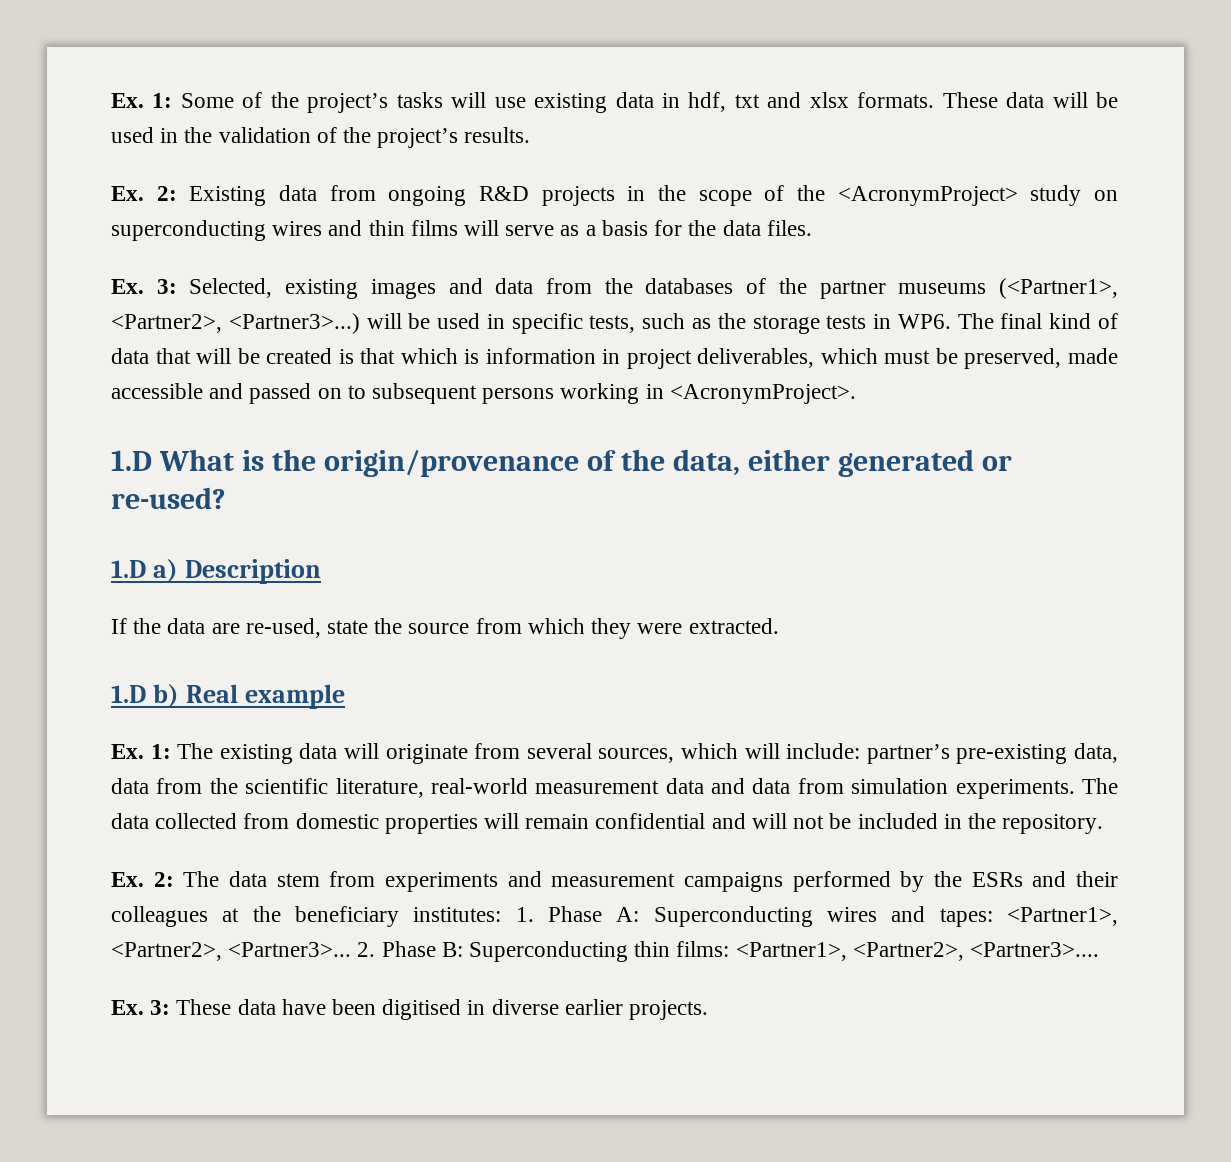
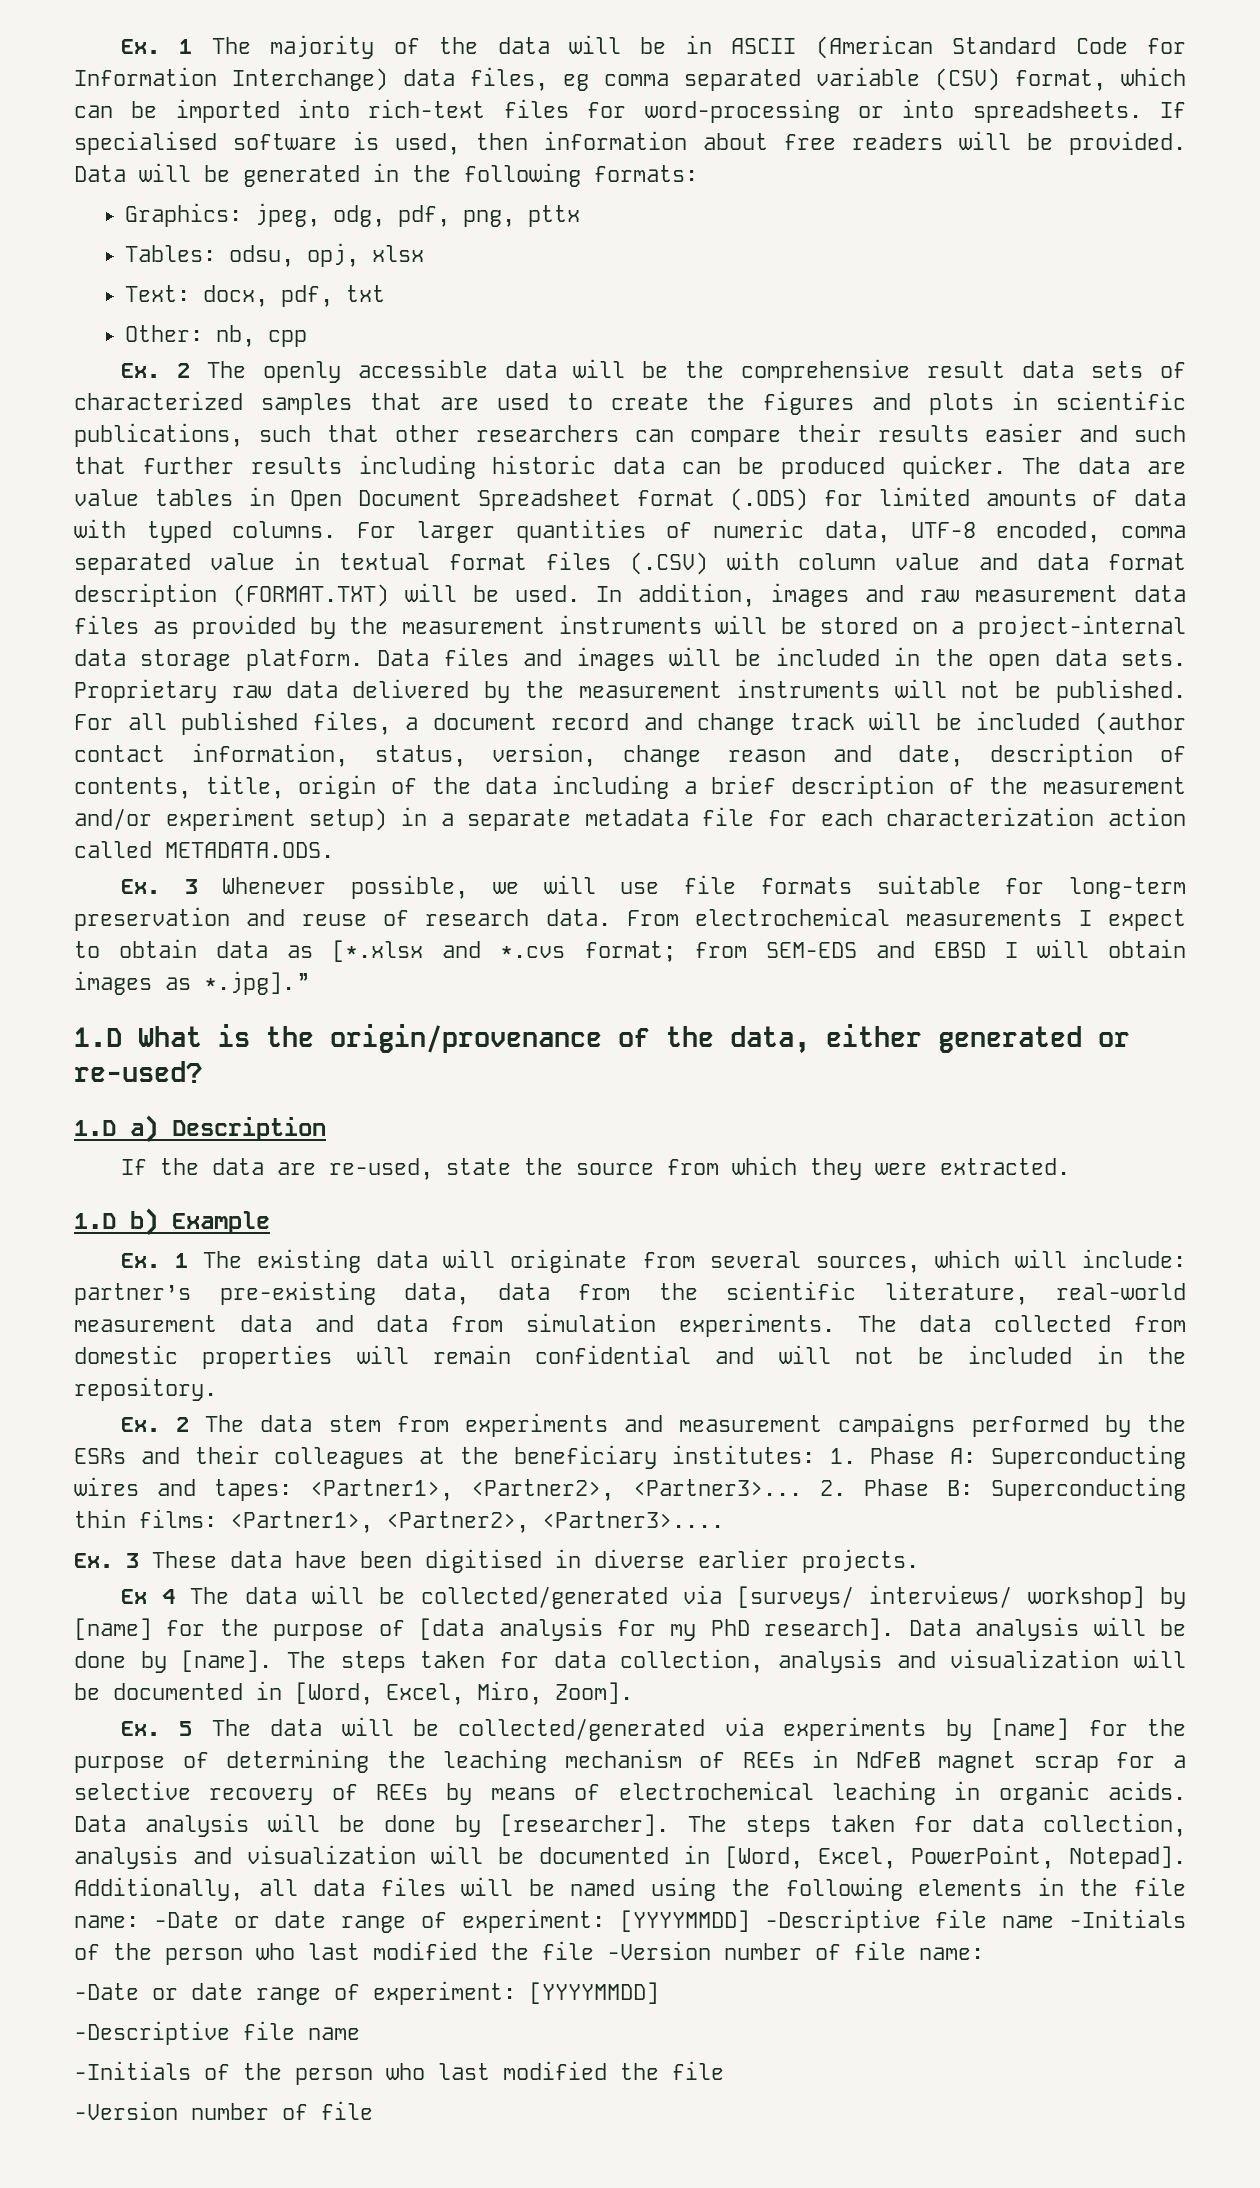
[111,92,1119,113] [111,127,531,148] [111,185,1118,206] [111,220,812,241] [111,278,1118,299] [111,313,1119,334] [111,348,1118,369] [111,383,856,404] Ex. 1: Some of the project’s tasks will use existing data in hdf, txt and xlsx formats. These data will be used in the validation of the project’s results. // Ex. 2: Existing data from ongoing R&D projects in the scope of the <AcronymProject> study on superconducting wires and thin films will serve as a basis for the data files. // Ex. 3: Selected, existing images and data from the databases of the partner museums (<Partner1>, <Partner2>, <Partner3>...) will be used in specific tests, such as the storage tests in WP6. The final kind of data that will be created is that which is information in project deliverables, which must be preserved, made accessible and passed on to subsequent persons working in <AcronymProject>. -> [120,35,1186,59] [74,67,1186,91] [74,99,1186,123] [74,131,1186,155] [74,163,698,187] [125,203,581,227] [125,243,425,267] [125,285,386,307] [125,325,308,347] [120,359,1186,383] [74,391,1186,415] [74,423,1186,447] [74,455,1187,479] [74,487,1186,511] [74,519,1187,543] [74,551,1186,575] [74,583,1186,607] [74,615,1187,639] [74,647,1187,671] [74,679,1187,703] [74,711,1186,735] [74,743,1187,767] [74,775,1186,799] [74,807,1186,831] [74,841,334,858] [120,875,1186,899] [74,907,1186,931] [74,939,1186,962] [74,971,308,995] Ex. 1 The majority of the data will be in ASCII (American Standard Code for Information Interchange) data files, eg comma separated variable (CSV) format, which can be imported into rich-text files for word-processing or into spreadsheets. If specialised software is used, then information about free readers will be provided. Data will be generated in the following formats: // Graphics: jpeg, odg, pdf, png, pttx // Tables: odsu, opj, xlsx // Text: docx, pdf, txt // Other: nb, cpp // Ex. 2 The openly accessible data will be the comprehensive result data sets of characterized samples that are used to create the figures and plots in scientific publications, such that other researchers can compare their results easier and such that further results including historic data can be produced quicker. The data are value tables in Open Document Spreadsheet format (.ODS) for limited amounts of data with typed columns. For larger quantities of numeric data, UTF-8 encoded, comma separated value in textual format files (.CSV) with column value and data format description (FORMAT.TXT) will be used. In addition, images and raw measurement data files as provided by the measurement instruments will be stored on a project-internal data storage platform. Data files and images will be included in the open data sets. Proprietary raw data delivered by the measurement instruments will not be published. For all published files, a document record and change track will be included (author contact information, status, version, change reason and date, description of contents, title, origin of the data including a brief description of the measurement and/or experiment setup) in a separate metadata file for each characterization action called METADATA.ODS. // Ex. 3 Whenever possible, we will use file formats suitable for long-term preservation and reuse of research data. From electrochemical measurements I expect to obtain data as [*.xlsx and *.cvs format; from SEM-EDS and EBSD I will obtain images as *.jpg].”
[185,684,345,709] [111,744,171,759] Real example // Ex. 1: -> [172,1211,270,1234] [120,1253,188,1268] Example // Ex. 1
[153,872,174,887] 2: -> [176,1417,190,1432] 2
[150,1000,171,1015] 3: -> [126,1553,139,1568] 3
(709, 1010) none -> [120,1585,1187,1609] [74,1617,1187,1641] [74,1649,1186,1673] [74,1681,633,1705] [120,1717,1187,1741] [74,1749,1186,1773] [74,1781,1186,1805] [74,1813,1186,1837] [74,1845,1186,1869] [74,1877,1186,1901] [74,1909,1187,1933] [74,1941,984,1965] [74,1981,659,2005] [74,2021,360,2045] [74,2061,724,2085] [74,2101,373,2120] // Ex 4 The data will be collected/generated via [surveys/ interviews/ workshop] by [name] for the purpose of [data analysis for my PhD research]. Data analysis will be done by [name]. The steps taken for data collection, analysis and visualization will be documented in [Word, Excel, Miro, Zoom]. // Ex. 5 The data will be collected/generated via experiments by [name] for the purpose of determining the leaching mechanism of REEs in NdFeB magnet scrap for a selective recovery of REEs by means of electrochemical leaching in organic acids. Data analysis will be done by [researcher]. The steps taken for data collection, analysis and visualization will be documented in [Word, Excel, PowerPoint, Notepad]. Additionally, all data files will be named using the following elements in the file name: -Date or date range of experiment: [YYYYMMDD] -Descriptive file name -Initials of the person who last modified the file -Version number of file name: // -Date or date range of experiment: [YYYYMMDD] // -Descriptive file name // -Initials of the person who last modified the file // -Version number of file

